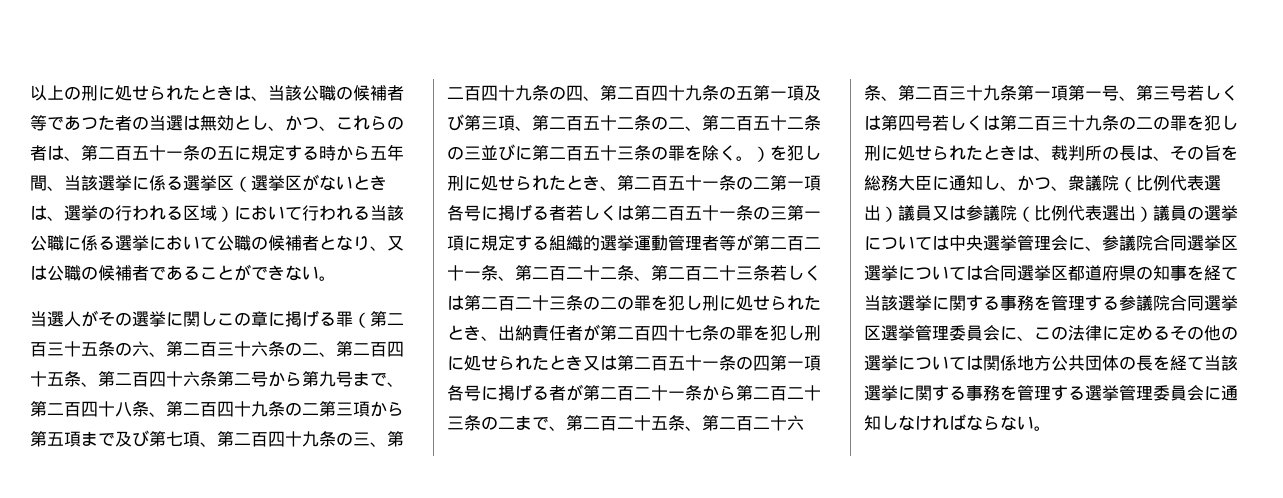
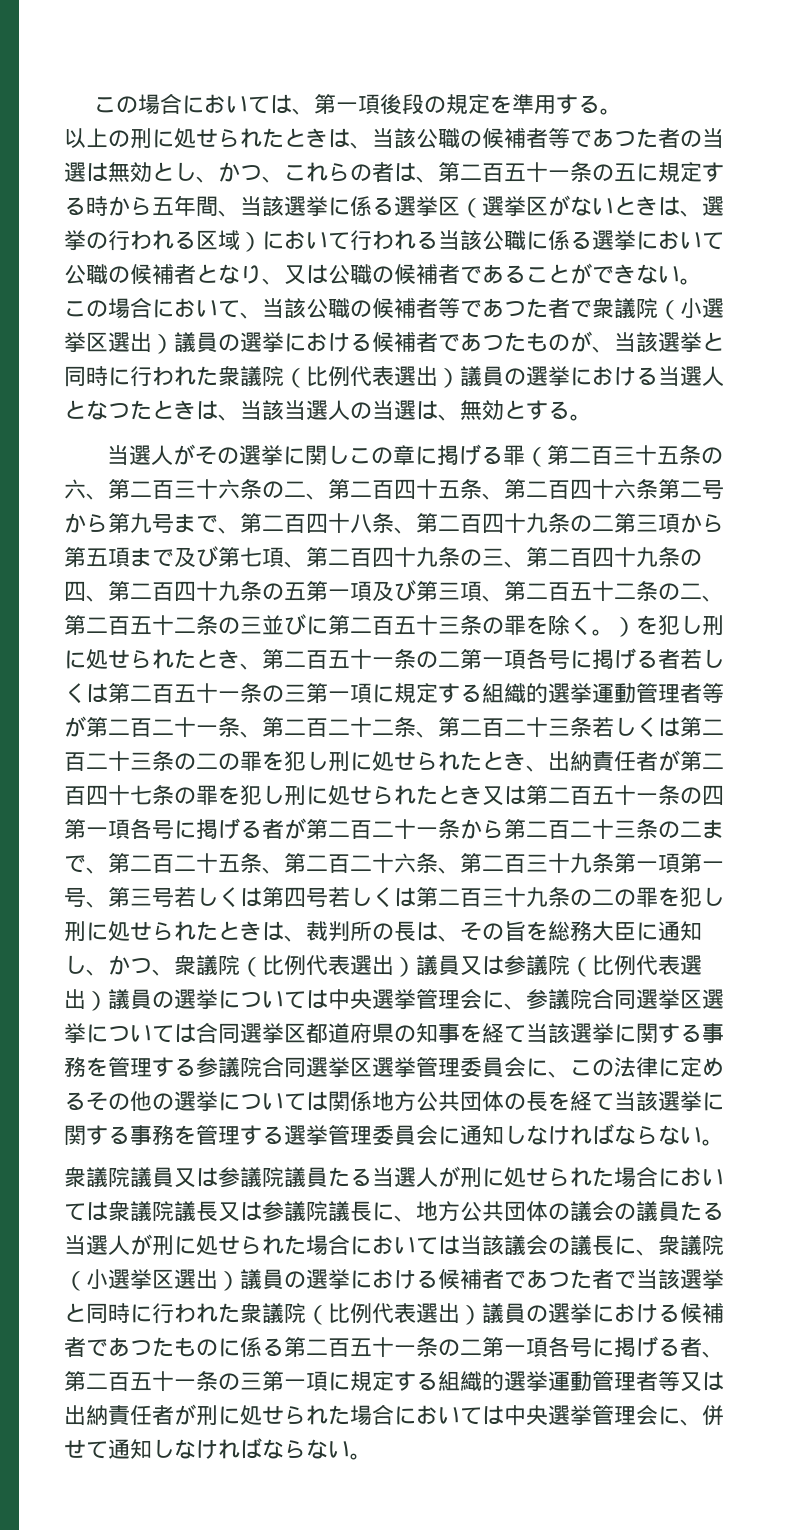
(30, 93) none -> [93,93,622,115] この場合においては、第一項後段の規定を準用する。 //
(336, 278) none -> [64,297,724,320] [64,331,724,354] [64,366,724,388] [64,400,592,421] // この場合において、当該公職の候補者等であつた者で衆議院（小選挙区選出）議員の選挙における候補者であつたものが、当該選挙と同時に行われた衆議院（比例代表選出）議員の選挙における当選人となつたときは、当該当選人の当選は、無効とする。
(1051, 428) none -> [64,1166,724,1188] [64,1201,724,1222] [64,1234,724,1256] [64,1268,724,1291] [64,1302,724,1325] [64,1336,724,1358] [64,1371,724,1392] [64,1404,724,1426] [64,1438,372,1460] // 衆議院議員又は参議院議員たる当選人が刑に処せられた場合においては衆議院議長又は参議院議長に、地方公共団体の議会の議員たる当選人が刑に処せられた場合においては当該議会の議長に、衆議院（小選挙区選出）議員の選挙における候補者であつた者で当該選挙と同時に行われた衆議院（比例代表選出）議員の選挙における候補者であつたものに係る第二百五十一条の二第一項各号に掲げる者、第二百五十一条の三第一項に規定する組織的選挙運動管理者等又は出納責任者が刑に処せられた場合においては中央選挙管理会に、併せて通知しなければならない。

